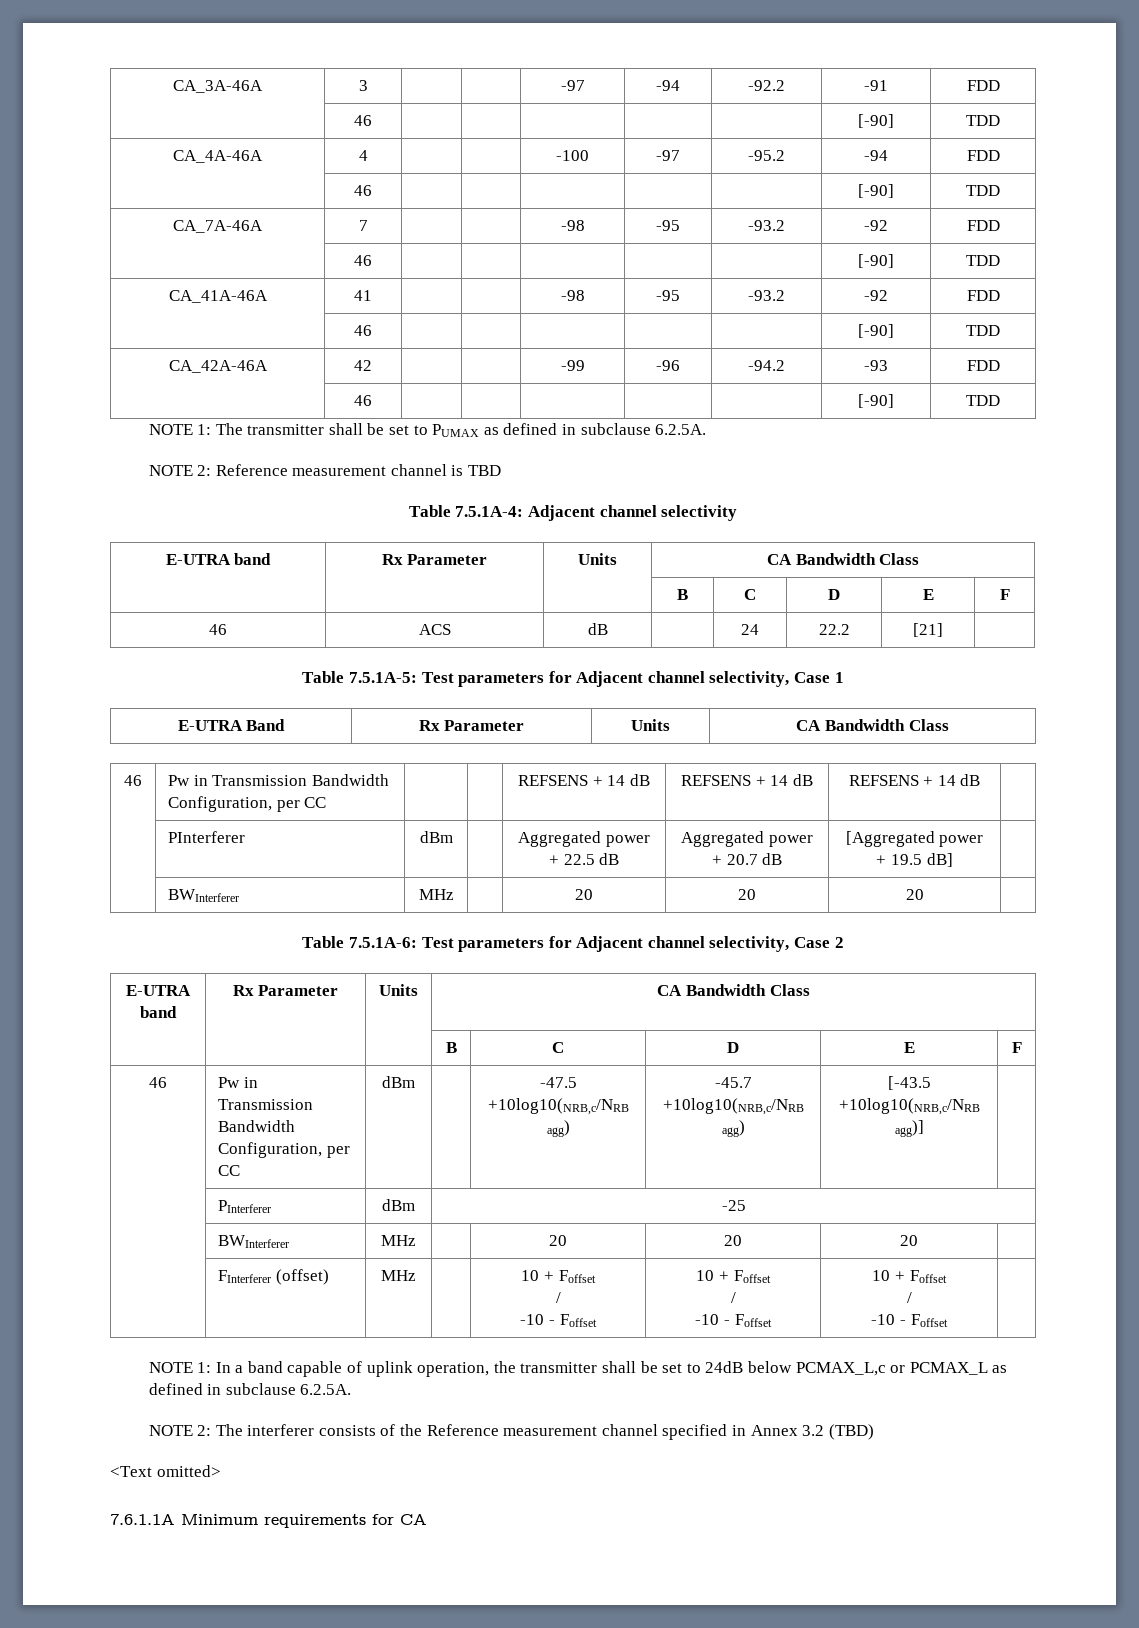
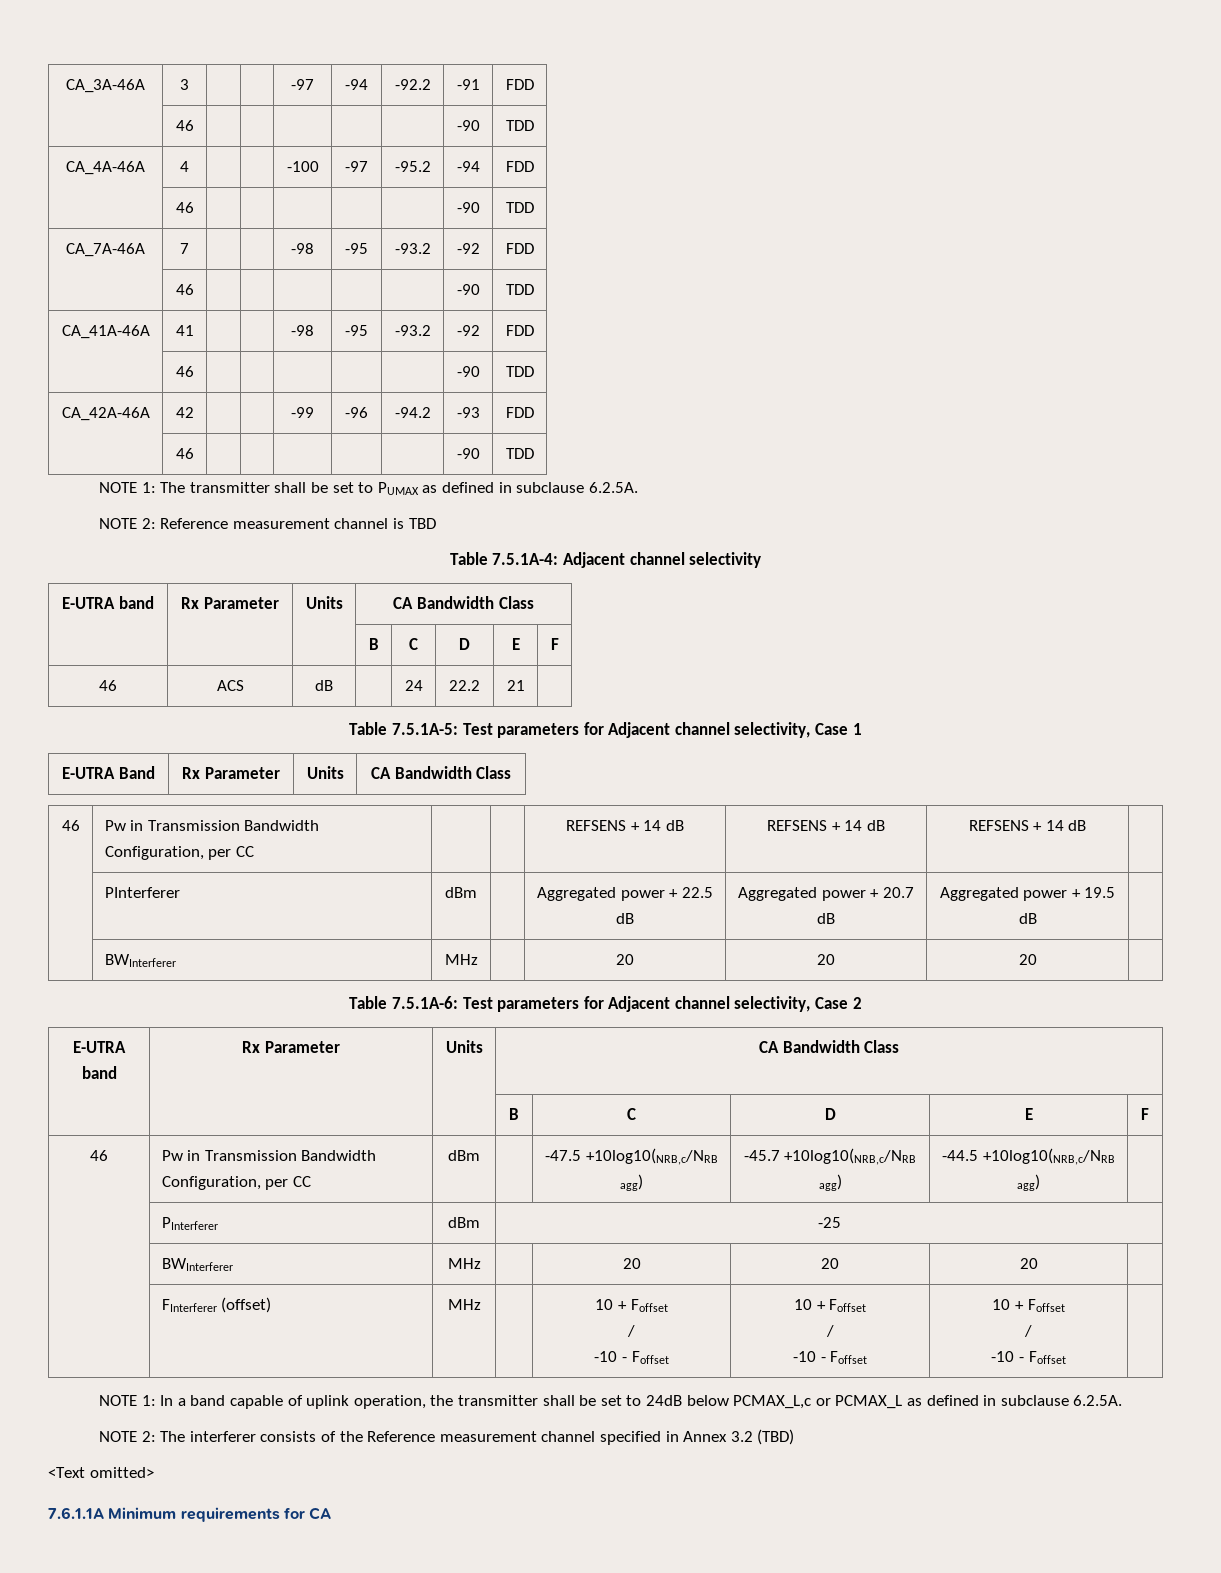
[858,114,894,128] [-90] -> [456,120,480,131] -90
[858,184,894,198] [-90] -> [456,202,480,213] -90
[858,254,894,268] [-90] -> [456,284,480,295] -90
[858,324,894,338] [-90] -> [456,366,480,377] -90
[858,394,894,408] [-90] -> [456,448,480,459] -90
[913,623,943,637] [21] -> [506,680,525,691] 21
[845,831,935,847] [Aggregated -> [939,887,1019,901] Aggregated
[926,853,953,867] dB] -> [1018,913,1037,924] dB
[887,1076,931,1090] [838,1098,980,1115] [894,1120,924,1137] [-43.5 +10log10(NRB,c/NRB agg)] -> [942,1148,1115,1165] [1017,1174,1040,1191] -44.5 +10log10(NRB,c/NRB agg)

